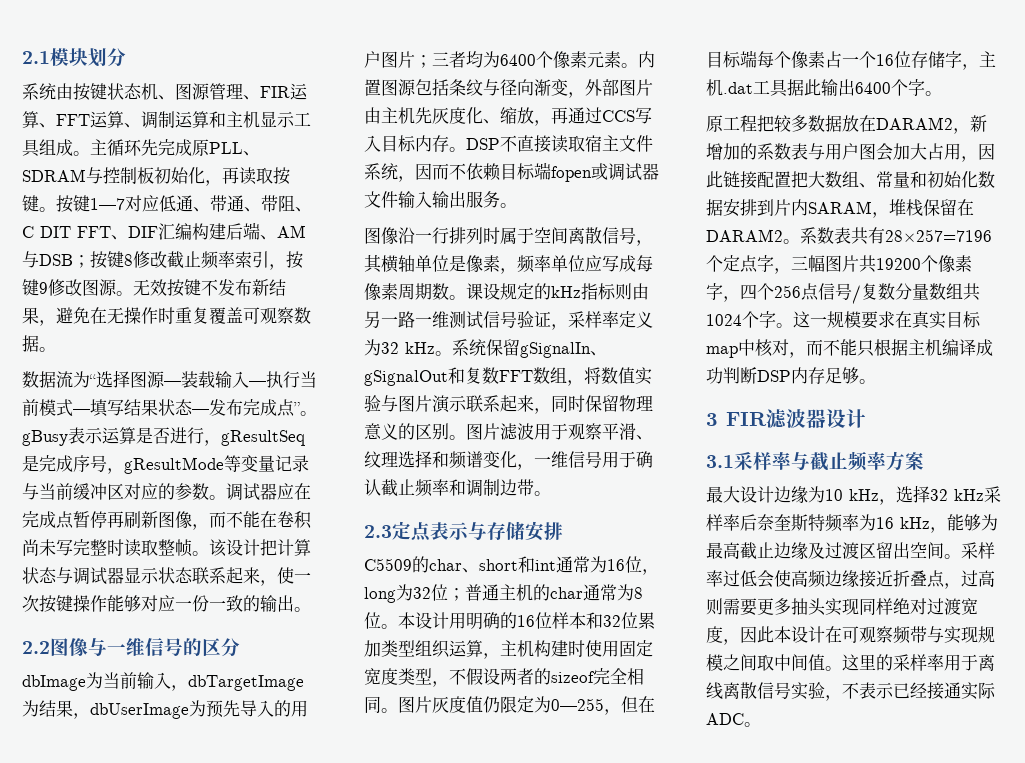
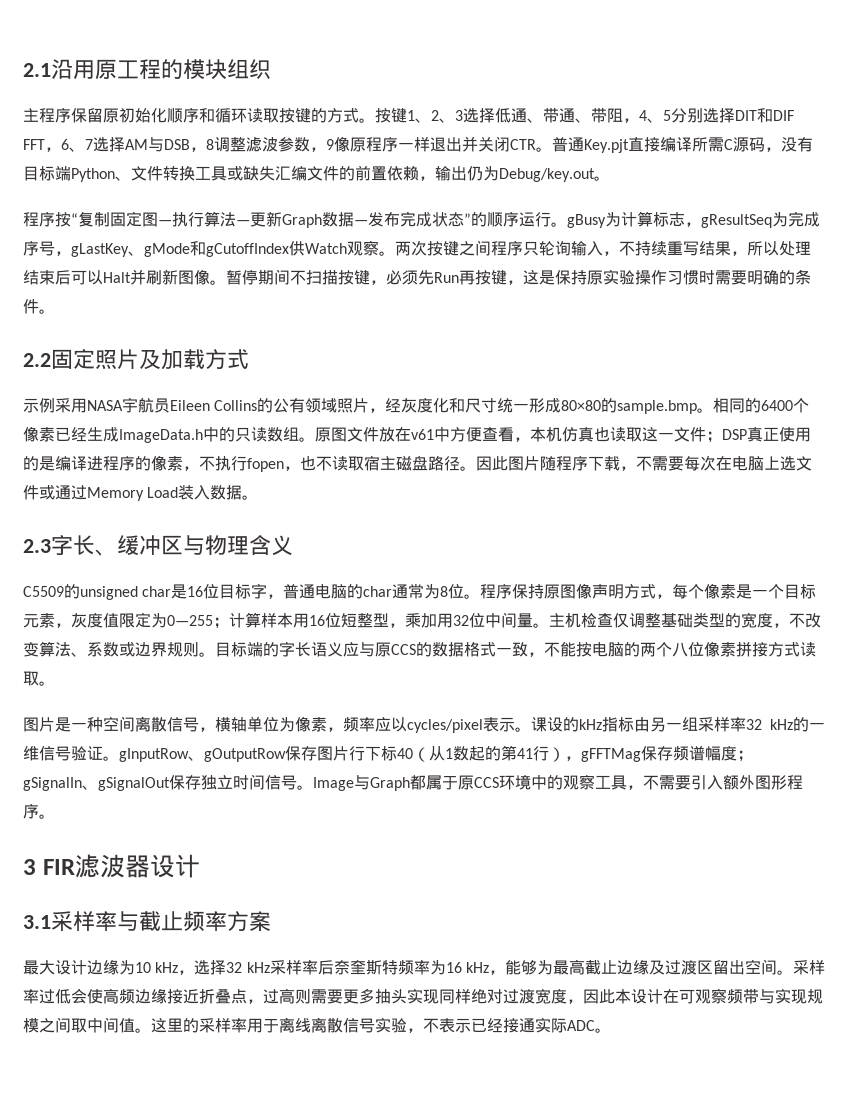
[50,48,126,67] [22,83,308,101] [22,111,311,129] [22,139,260,157] [22,167,290,186] [22,195,312,213] [22,222,306,240] [22,251,303,270] [22,279,286,297] [22,307,311,326] [22,335,56,352] [22,370,317,388] [22,399,317,417] [22,427,305,446] [22,455,309,474] [22,483,311,501] [22,511,312,530] [22,539,311,557] [22,567,311,586] [22,595,311,613] [22,637,240,657] [22,672,304,691] [22,700,308,719] [364,51,655,69] [364,79,653,98] [364,107,652,126] [364,135,653,153] [364,162,659,182] [364,191,517,208] [364,227,653,246] [364,254,653,274] [364,283,649,301] [364,311,653,330] [364,339,607,358] [364,367,652,386] [364,395,653,414] [364,423,653,440] [364,450,653,470] [364,479,551,497] [364,521,563,542] [364,556,659,575] [364,584,533,603] 模块划分 // 系统由按键状态机、图源管理、FIR运算、FFT运算、调制运算和主机显示工具组成。主循环先完成原PLL、SDRAM与控制板初始化，再读取按键。按键1—7对应低通、带通、带阻、C DIT FFT、DIF汇编构建后端、AM与DSB；按键8修改截止频率索引，按键9修改图源。无效按键不发布新结果，避免在无操作时重复覆盖可观察数据。 // 数据流为“选择图源—装载输入—执行当前模式—填写结果状态—发布完成点”。gBusy表示运算是否进行，gResultSeq是完成序号，gResultMode等变量记录与当前缓冲区对应的参数。调试器应在完成点暂停再刷新图像，而不能在卷积尚未写完整时读取整帧。该设计把计算状态与调试器显示状态联系起来，使一次按键操作能够对应一份一致的输出。 // 2.2图像与一维信号的区分 // dbImage为当前输入，dbTargetImage为结果，dbUserImage为预先导入的用户图片；三者均为6400个像素元素。内置图源包括条纹与径向渐变，外部图片由主机先灰度化、缩放，再通过CCS写入目标内存。DSP不直接读取宿主文件系统，因而不依赖目标端fopen或调试器文件输入输出服务。 // 图像沿一行排列时属于空间离散信号，其横轴单位是像素，频率单位应写成每像素周期数。课设规定的kHz指标则由另一路一维测试信号验证，采样率定义为32 kHz。系统保留gSignalIn、gSignalOut和复数FFT数组，将数值实验与图片演示联系起来，同时保留物理意义的区别。图片滤波用于观察平滑、纹理选择和频谱变化，一维信号用于确认截止频率和调制边带。 // 2.3定点表示与存储安排 // C5509的char、short和int通常为16位，long为32位；普通主机 -> [51,59,271,80] [23,108,794,123] [23,136,813,153] [23,165,610,182] [23,211,820,228] [23,240,811,257] [23,269,811,285] [23,299,55,314] [23,349,249,370] [23,397,810,414] [23,427,811,443] [23,455,812,472] [23,485,259,501] [23,535,293,556] [23,583,348,600] 沿用原工程的模块组织 // 主程序保留原初始化顺序和循环读取按键的方式。按键1、2、3选择低通、带通、带阻，4、5分别选择DIT和DIF FFT，6、7选择AM与DSB，8调整滤波参数，9像原程序一样退出并关闭CTR。普通Key.pjt直接编译所需C源码，没有目标端Python、文件转换工具或缺失汇编文件的前置依赖，输出仍为Debug/key.out。 // 程序按“复制固定图—执行算法—更新Graph数据—发布完成状态”的顺序运行。gBusy为计算标志，gResultSeq为完成序号，gLastKey、gMode和gCutoffIndex供Watch观察。两次按键之间程序只轮询输入，不持续重写结果，所以处理结束后可以Halt并刷新图像。暂停期间不扫描按键，必须先Run再按键，这是保持原实验操作习惯时需要明确的条件。 // 2.2固定照片及加载方式 // 示例采用NASA宇航员Eileen Collins的公有领域照片，经灰度化和尺寸统一形成80×80的sample.bmp。相同的6400个像素已经生成ImageData.h中的只读数组。原图文件放在v61中方便查看，本机仿真也读取这一文件；DSP真正使用的是编译进程序的像素，不执行fopen，也不读取宿主磁盘路径。因此图片随程序下载，不需要每次在电脑上选文件或通过Memory Load装入数据。 // 2.3字长、缓冲区与物理含义 // C5509的unsigned char是16位目标字，普通电脑
[398,612,655,630] [364,640,653,659] [364,668,644,687] [364,696,655,715] [706,50,996,70] [706,79,942,97] [706,115,987,134] [706,143,995,162] [706,171,995,189] [706,199,974,218] [706,227,992,245] [706,255,972,274] [706,283,980,304] [706,311,981,329] [706,339,993,358] [706,367,859,384] 本设计用明确的16位样本和32位累加类型组织运算，主机构建时使用固定宽度类型，不假设两者的sizeof完全相同。图片灰度值仍限定为0—255，但在目标端每个像素占一个16位存储字，主机.dat工具据此输出6400个字。 // 原工程把较多数据放在DARAM2，新增加的系数表与用户图会加大占用，因此链接配置把大数组、常量和初始化数据安排到片内SARAM，堆栈保留在DARAM2。系数表共有28×257=7196个定点字，三幅图片共19200个像素字，四个256点信号/复数分量数组共1024个字。这一规模要求在真实目标map中核对，而不能只根据主机编译成功判断DSP内存足够 -> [480,584,817,599] [23,612,821,629] [23,641,816,657] [23,671,55,686] [23,716,825,733] [23,745,753,762] [23,774,803,791] [23,804,39,819] 程序保持原图像声明方式，每个像素是一个目标元素，灰度值限定为0—255；计算样本用16位短整型，乘加用32位中间量。主机检查仅调整基础类型的宽度，不改变算法、系数或边界规则。目标端的字长语义应与原CCS的数据格式一致，不能按电脑的两个八位像素拼接方式读取。 // 图片是一种空间离散信号，横轴单位为像素，频率应以cycles/pixel表示。课设的kHz指标由另一组采样率32 kHz的一维信号验证。gInputRow、gOutputRow保存图片行下标40（从1数起的第41行），gFFTMag保存频谱幅度；gSignalIn、gSignalOut保存独立时间信号。Image与Graph都属于原CCS环境中的观察工具，不需要引入额外图形程序

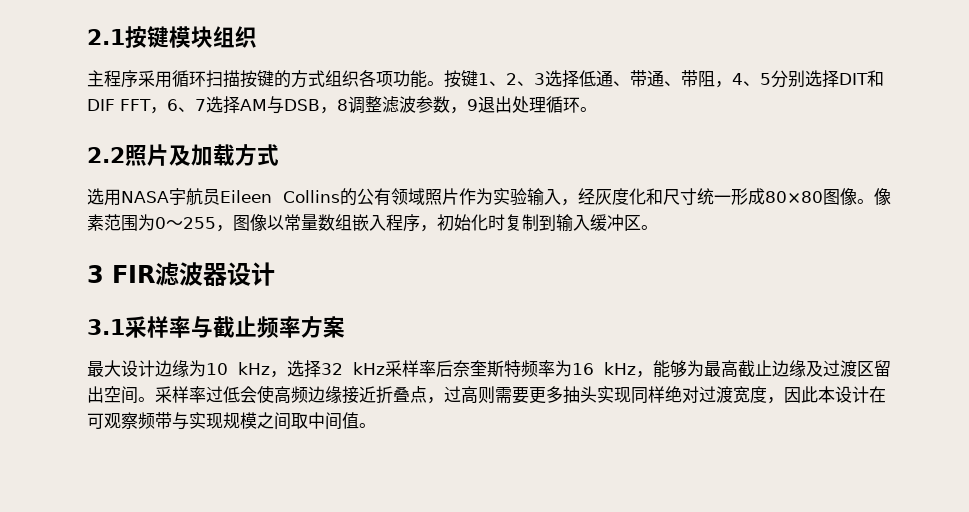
[51,59,183,80] 沿用原工程的 -> [125,26,169,48] 按键
[71,108,359,123] 保留原初始化顺序和循环读取按键的方式 -> [138,70,427,88] 采用循环扫描按键的方式组织各项功能
[334,136,813,153] [23,165,610,182] [23,211,820,228] [23,240,811,257] [23,269,811,285] [23,299,39,314] 像原程序一样退出并关闭CTR。普通Key.pjt直接编译所需C源码，没有目标端Python、文件转换工具或缺失汇编文件的前置依赖，输出仍为Debug/key.out。 // 程序按“复制固定图—执行算法—更新Graph数据—发布完成状态”的顺序运行。gBusy为计算标志，gResultSeq为完成序号，gLastKey、gMode和gCutoffIndex供Watch观察。两次按键之间程序只轮询输入，不持续重写结果，所以处理结束后可以Halt并刷新图像。暂停期间不扫描按键，必须先Run再按键，这是保持原实验操作习惯时需要明确的条件 -> [478,96,580,113] 退出处理循环
[51,349,95,369] 固定 -> (125, 155) none
[23,398,71,413] 示例采 -> [87,188,104,205] 选
(370, 405) none -> [459,188,561,206] 作为实验输入
[601,398,810,414] [23,427,811,443] [23,455,812,472] [23,485,259,501] [23,535,293,556] [23,583,817,600] [23,612,821,629] [23,641,816,657] [23,671,55,686] [23,716,825,733] [23,745,753,762] [23,774,803,791] [23,804,39,819] 的sample.bmp。相同的6400个像素已经生成ImageData.h中的只读数组。原图文件放在v61中方便查看，本机仿真也读取这一文件；DSP真正使用的是编译进程序的像素，不执行fopen，也不读取宿主磁盘路径。因此图片随程序下载，不需要每次在电脑上选文件或通过Memory Load装入数据。 // 2.3字长、缓冲区与物理含义 // C5509的unsigned char是16位目标字，普通电脑的char通常为8位。程序保持原图像声明方式，每个像素是一个目标元素，灰度值限定为0—255；计算样本用16位短整型，乘加用32位中间量。主机检查仅调整基础类型的宽度，不改变算法、系数或边界规则。目标端的字长语义应与原CCS的数据格式一致，不能按电脑的两个八位像素拼接方式读取。 // 图片是一种空间离散信号，横轴单位为像素，频率应以cycles/pixel表示。课设的kHz指标由另一组采样率32 kHz的一维信号验证。gInputRow、gOutputRow保存图片行下标40（从1数起的第41行），gFFTMag保存频谱幅度；gSignalIn、gSignalOut保存独立时间信号。Image与Graph都属于原CCS环境中的观察工具，不需要引入额外图形程序 -> [823,188,891,205] [87,214,641,232] 图像。像素范围为0～255，图像以常量数组嵌入程序，初始化时复制到输入缓冲区
[151,1017,611,1033] 这里的采样率用于离线离散信号实验，不表示已经接通实际ADC。 -> (376, 425) none

